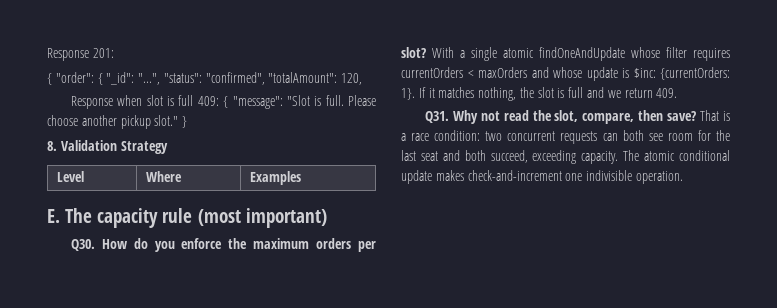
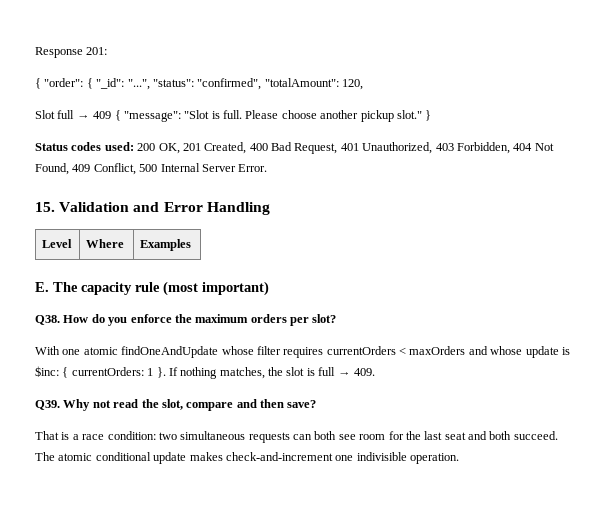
[70,95,219,109] Response when slot is full 409: -> [35,110,112,119] Slot full → 409
[47,140,168,154] 8. Validation Strategy -> [35,142,554,154] [35,163,268,175] [35,202,270,215] Status codes used: 200 OK, 201 Created, 400 Bad Request, 401 Unauthorized, 403 Forbidden, 404 Not Found, 409 Conflict, 500 Internal Server Error. // 15. Validation and Error Handling
[70,239,95,251] Q30. -> [35,315,60,325] Q38.
[432,47,497,61] With a single -> [35,346,81,355] // With one
[660,67,730,80] [401,87,517,101] {currentOrders: 1}. If it matches nothing, -> [62,367,265,379] { currentOrders: 1 }. If nothing matches,
[587,87,653,98] and we return -> [337,372,351,376] →
[424,111,449,123] Q31. -> [35,400,60,410] Q39.
[582,113,635,124] compare, -> [186,399,257,411] compare and
(697, 116) none -> (317, 404) //
[507,131,556,141] concurrent -> [180,431,246,440] simultaneous
[490,150,619,164] succeed, exceeding capacity. -> [513,431,558,440] succeed.

